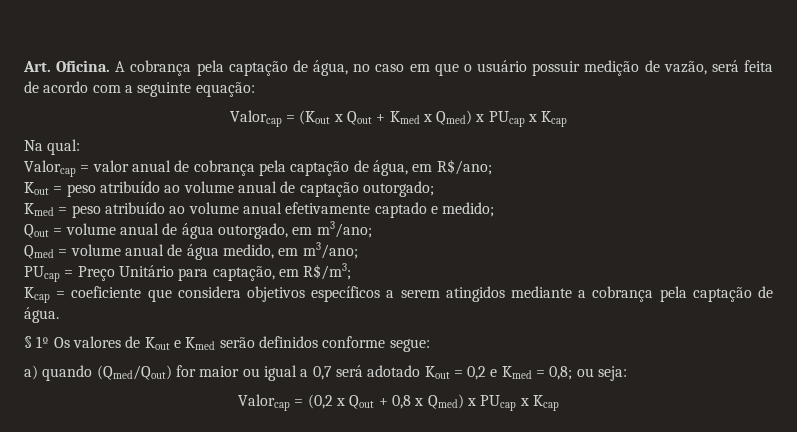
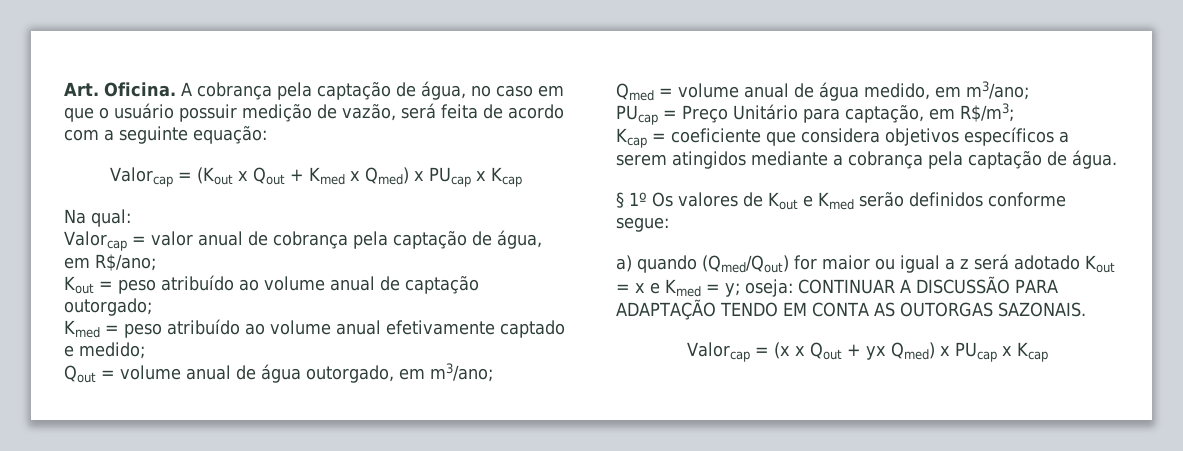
[312,366,332,380] 0,7 -> [960,259,969,269] z
[467,366,487,380] 0,2 -> [635,283,645,293] x
[549,366,628,381] [238,394,424,411] 0,8; ou seja: // Valorcap = (0,2 x Qout + 0,8 x -> [725,276,1058,297] [616,299,1086,320] [687,342,886,362] y; oseja: CONTINUAR A DISCUSSÃO PARA ADAPTAÇÃO TENDO EM CONTA AS OUTORGAS SAZONAIS. // Valorcap = (x x Qout + yx

